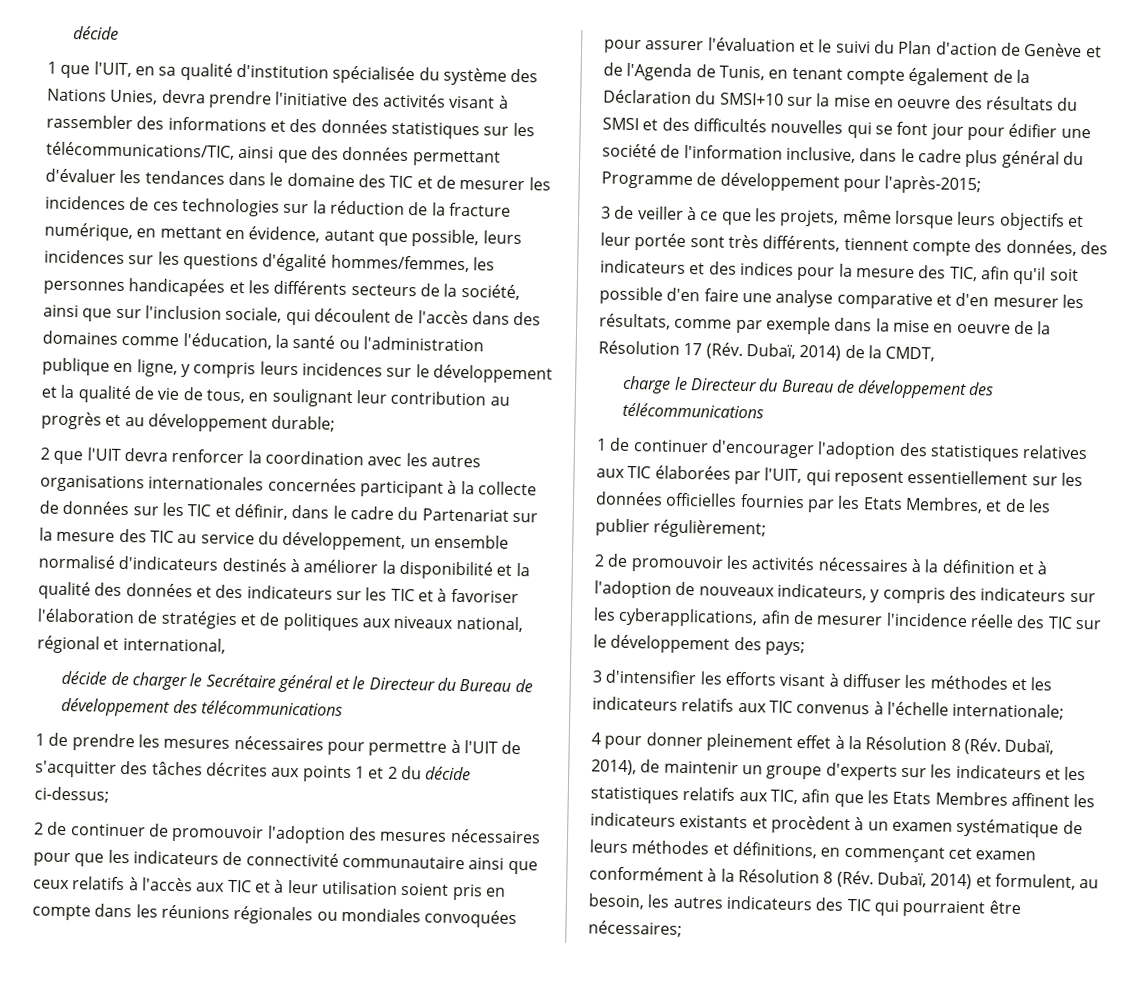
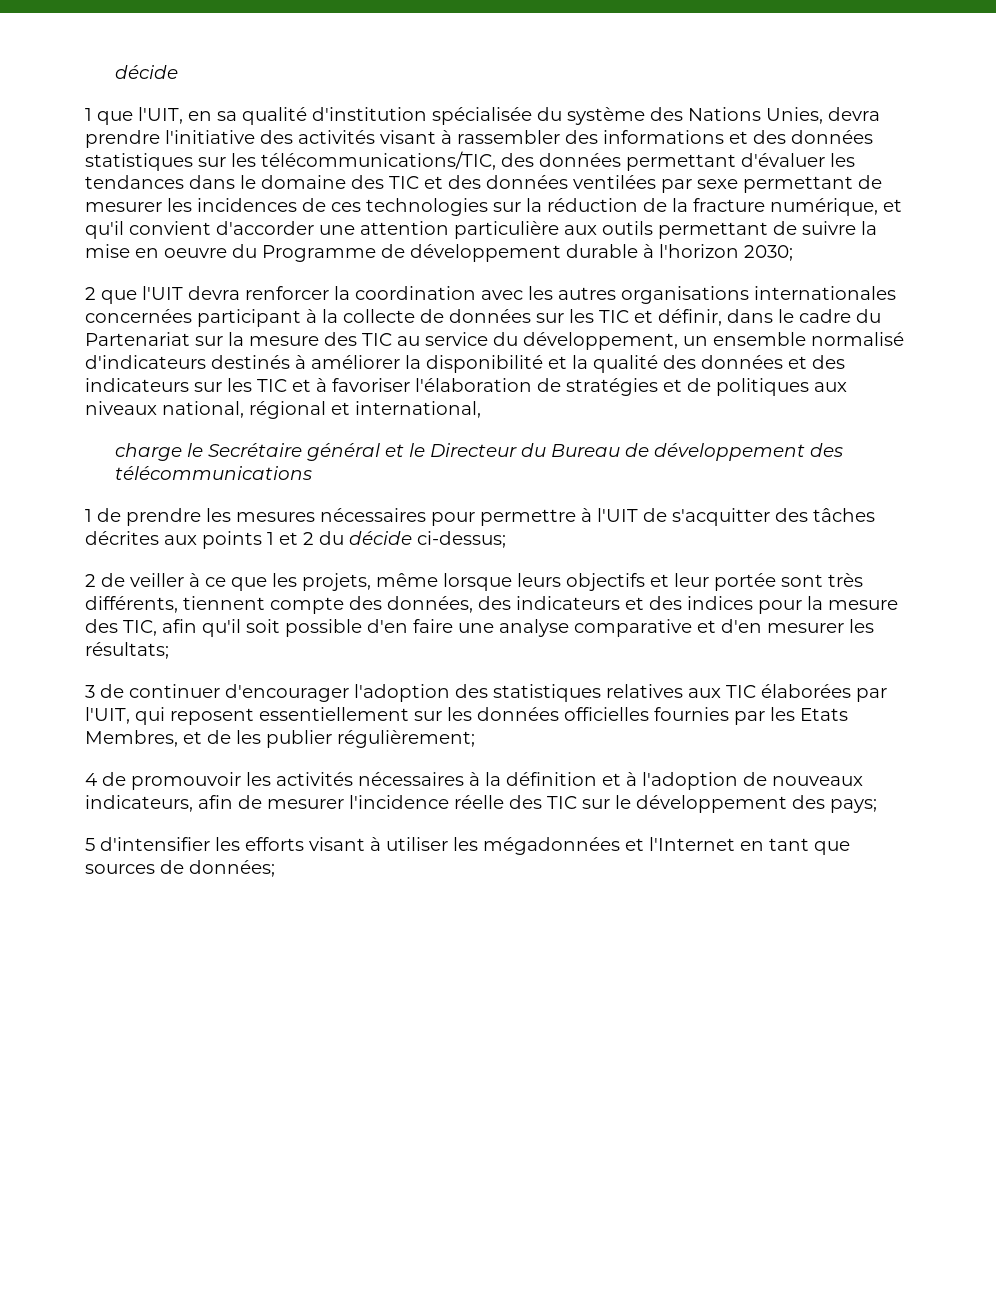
[238,145,308,164] ainsi que -> (496, 160) none
(433, 183) none -> [448,175,853,193] des données ventilées par sexe permettant
[136,226,522,248] [44,249,495,273] [43,278,520,301] [43,304,542,326] [42,330,484,352] [42,357,553,384] [41,384,510,408] [41,411,336,433] en mettant en évidence, autant que possible, leurs incidences sur les questions d'égalité hommes/femmes, les personnes handicapées et les différents secteurs de la société, ainsi que sur l'inclusion sociale, qui découlent de l'accès dans des domaines comme l'éducation, la santé ou l'administration publique en ligne, y compris leurs incidences sur le développement et la qualité de vie de tous, en soulignant leur contribution au progrès et au développement durable; -> [883,199,902,212] [85,221,877,239] [85,244,793,262] et qu'il convient d'accorder une attention particulière aux outils permettant de suivre la mise en oeuvre du Programme de développement durable à l'horizon 2030;
[61,670,187,691] décide de charger -> [114,443,182,461] charge
[69,823,541,844] [33,849,538,875] [33,876,506,901] [32,903,518,929] [604,37,1102,58] [603,62,1030,87] [603,89,1079,111] [602,117,1091,141] [602,143,1084,169] [601,171,982,195] [601,205,635,220] continuer de promouvoir l'adoption des mesures nécessaires pour que les indicateurs de connectivité communautaire ainsi que ceux relatifs à l'accès aux TIC et à leur utilisation soient pris en compte dans les réunions régionales ou mondiales convoquées pour assurer l'évaluation et le suivi du Plan d'action de Genève et de l'Agenda de Tunis, en tenant compte également de la Déclaration du SMSI+10 sur la mise en oeuvre des résultats du SMSI et des difficultés nouvelles qui se font jour pour édifier une société de l'information inclusive, dans le cadre plus général du Programme de développement pour l'après-2015; // 3 de -> (125, 580) none
[599,313,1052,335] [598,340,936,362] [622,375,995,399] [622,402,765,419] [596,438,607,451] résultats, comme par exemple dans la mise en oeuvre de la Résolution 17 (Rév. Dubaï, 2014) de la CMDT, // charge le Directeur du Bureau de développement des télécommunications // 1 -> [85,642,169,659] [85,685,95,698] résultats; // 3
[594,554,605,567] 2 -> [85,773,97,786] 4
[870,586,1096,604] [593,607,759,628] y compris des indicateurs sur les cyberapplications, -> (193, 803) none
[592,670,603,683] 3 -> [85,838,95,851] 5
[841,673,1053,691] [592,696,1065,720] [591,732,1055,755] [591,759,1087,781] [590,786,1096,808] [590,812,1083,838] [589,839,1037,863] [589,866,1100,891] [588,893,1021,918] [588,920,682,937] diffuser les méthodes et les indicateurs relatifs aux TIC convenus à l'échelle internationale; // 4 pour donner pleinement effet à la Résolution 8 (Rév. Dubaï, 2014), de maintenir un groupe d'experts sur les indicateurs et les statistiques relatifs aux TIC, afin que les Etats Membres affinent les indicateurs existants et procèdent à un examen systématique de leurs méthodes et définitions, en commençant cet examen conformément à la Résolution 8 (Rév. Dubaï, 2014) et formulent, au besoin, les autres indicateurs des TIC qui pourraient être nécessaires; -> [386,837,850,855] [85,860,275,877] utiliser les mégadonnées et l'Internet en tant que sources de données;

